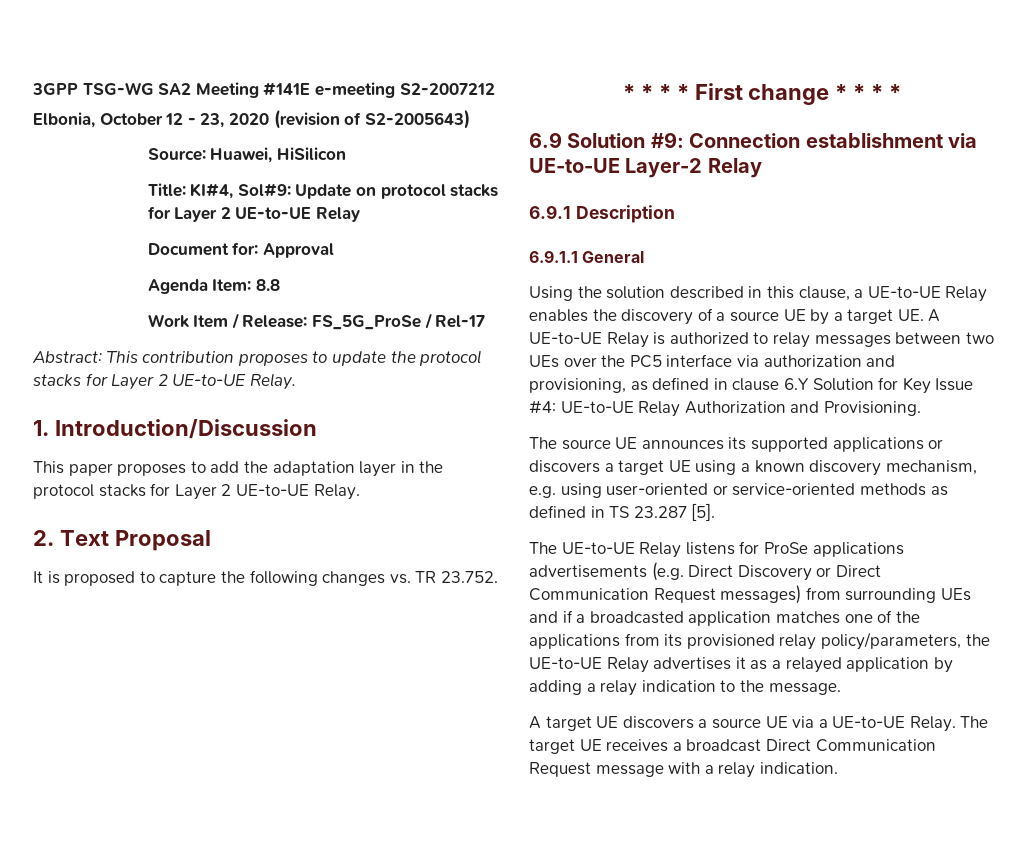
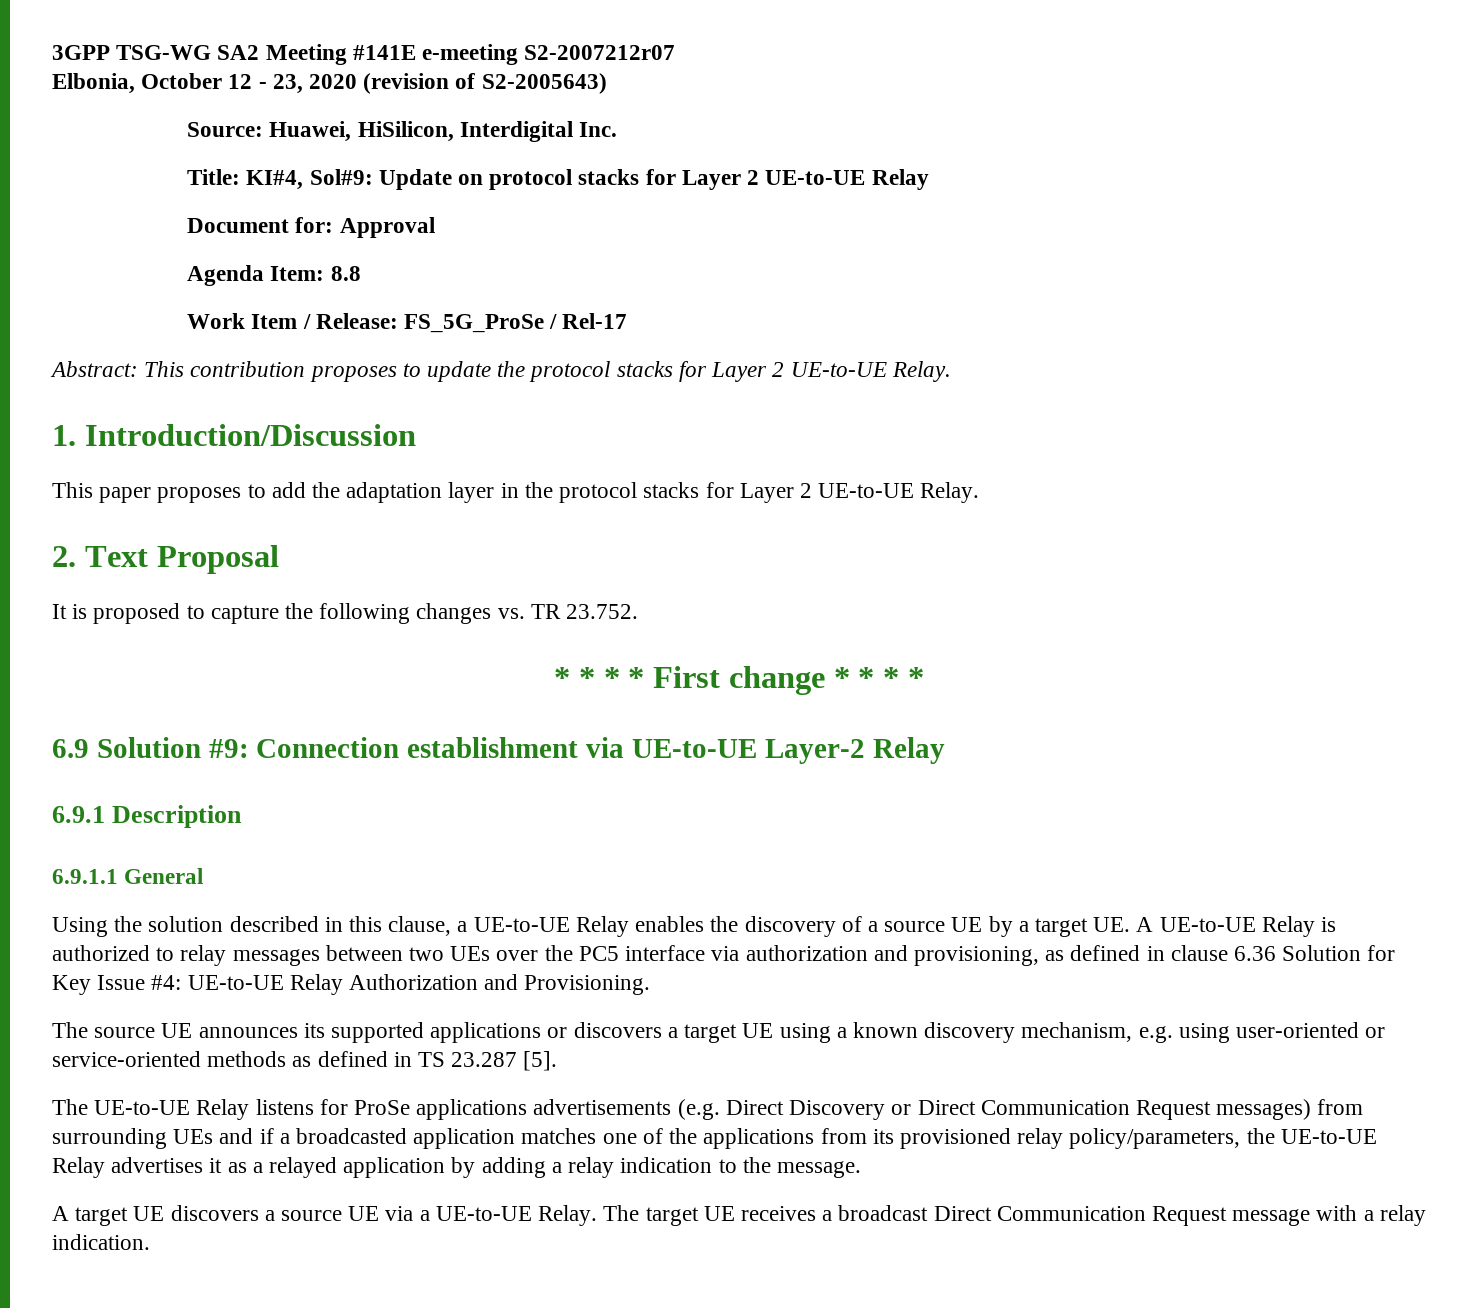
[399,83,495,95] S2-2007212 -> [524,45,676,60] S2-2007212r07
[276,147,346,160] HiSilicon -> [357,121,618,142] HiSilicon, Interdigital Inc.
[783,378,809,390] 6.Y -> [1233,946,1276,961] 6.36

